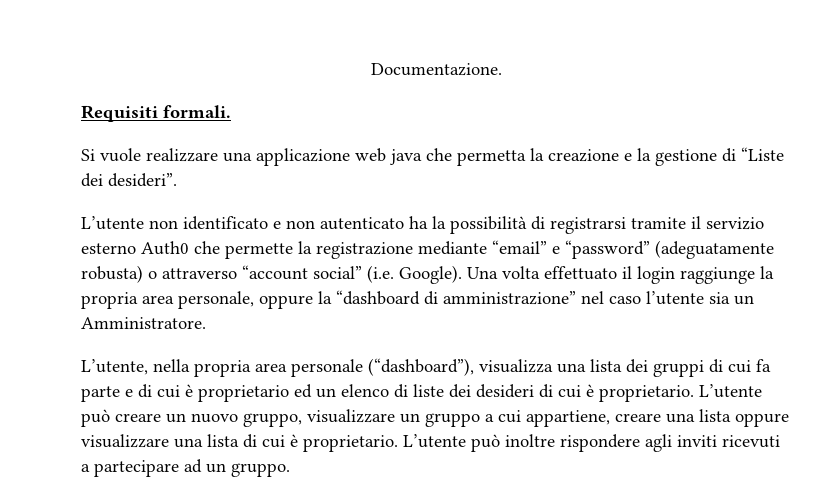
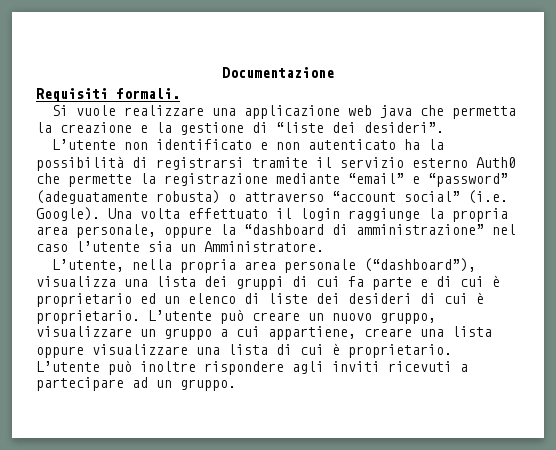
[370,63,502,76] Documentazione. -> [222,67,334,78] Documentazione
[741,147,784,161] “Liste -> [276,122,324,133] “liste

